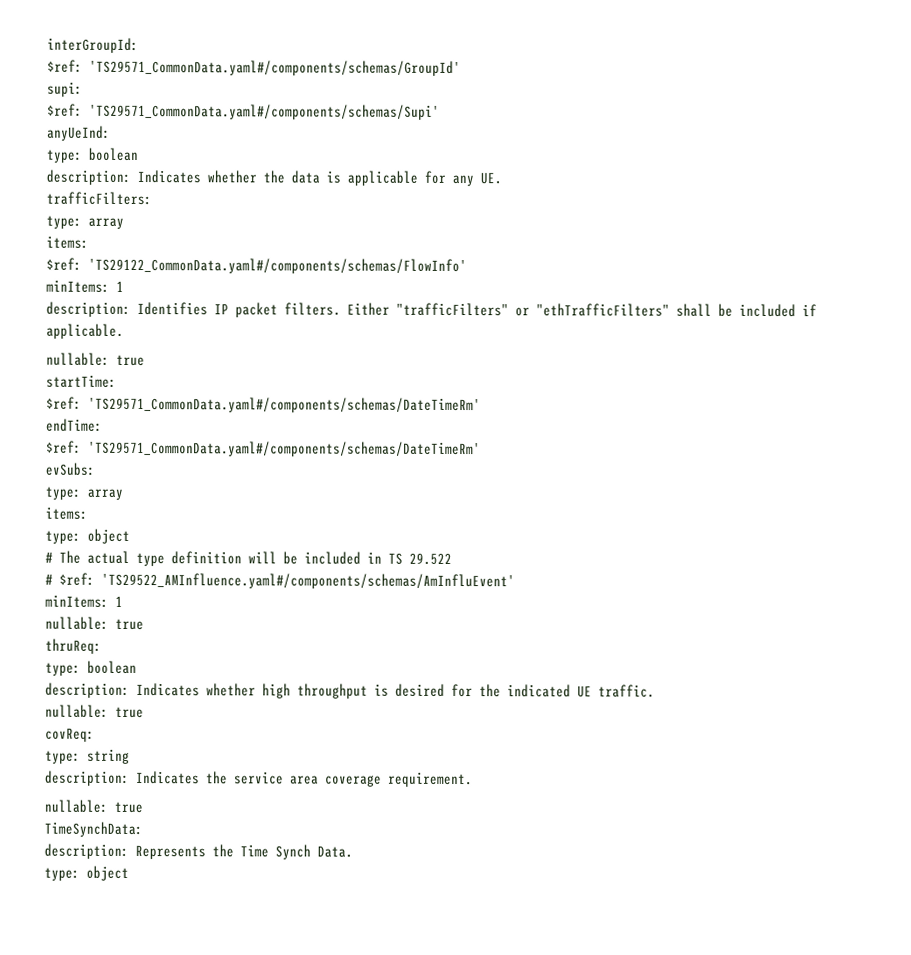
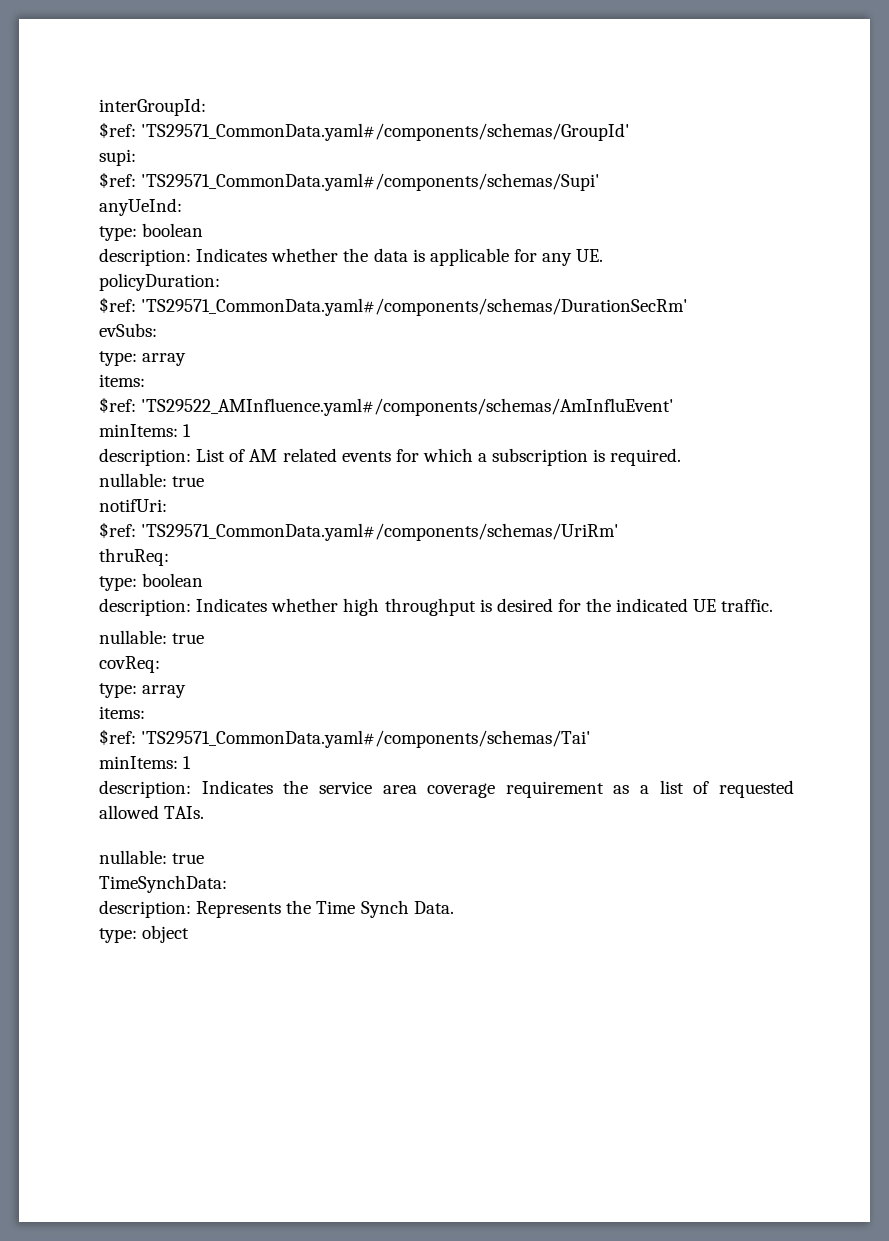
[46,191,152,206] [46,215,124,229] [46,235,89,249] [46,257,467,275] [46,279,124,293] [46,301,817,318] [46,323,124,339] [46,352,145,367] [46,374,117,388] [46,396,481,414] [46,418,103,432] [46,440,481,458] [46,462,96,476] [45,486,123,500] [45,506,88,520] [45,528,130,544] [45,550,452,567] [45,572,515,590] [45,594,123,608] [45,616,144,631] trafficFilters: // type: array // items: // $ref: 'TS29122_CommonData.yaml#/components/schemas/FlowInfo' // minItems: 1 // description: Identifies IP packet filters. Either "trafficFilters" or "ethTrafficFilters" shall be included if applicable. // nullable: true // startTime: // $ref: 'TS29571_CommonData.yaml#/components/schemas/DateTimeRm' // endTime: // $ref: 'TS29571_CommonData.yaml#/components/schemas/DateTimeRm' // evSubs: // type: array // items: // type: object // # The actual type definition will be included in TS 29.522 // # $ref: 'TS29522_AMInfluence.yaml#/components/schemas/AmInfluEvent' // minItems: 1 // nullable: true -> [99,273,220,291] [99,297,689,316] [99,323,157,337] [99,351,187,366] [99,374,145,387] [99,397,675,416] [99,424,192,437] [99,448,682,466] [99,473,205,487] [99,499,167,512] [99,522,620,541] policyDuration: // $ref: 'TS29571_CommonData.yaml#/components/schemas/DurationSecRm' // evSubs: // type: array // items: // $ref: 'TS29522_AMInfluence.yaml#/components/schemas/AmInfluEvent' // minItems: 1 // description: List of AM related events for which a subscription is required. // nullable: true // notifUri: // $ref: 'TS29571_CommonData.yaml#/components/schemas/UriRm'
[87,748,130,764] string -> [142,685,187,698] [99,706,145,719] [99,729,592,748] [99,756,192,769] array // items: // $ref: 'TS29571_CommonData.yaml#/components/schemas/Tai' // minItems: 1
[388,771,473,788] requirement. -> [505,780,794,798] [99,805,205,819] requirement as a list of requested allowed TAIs.

